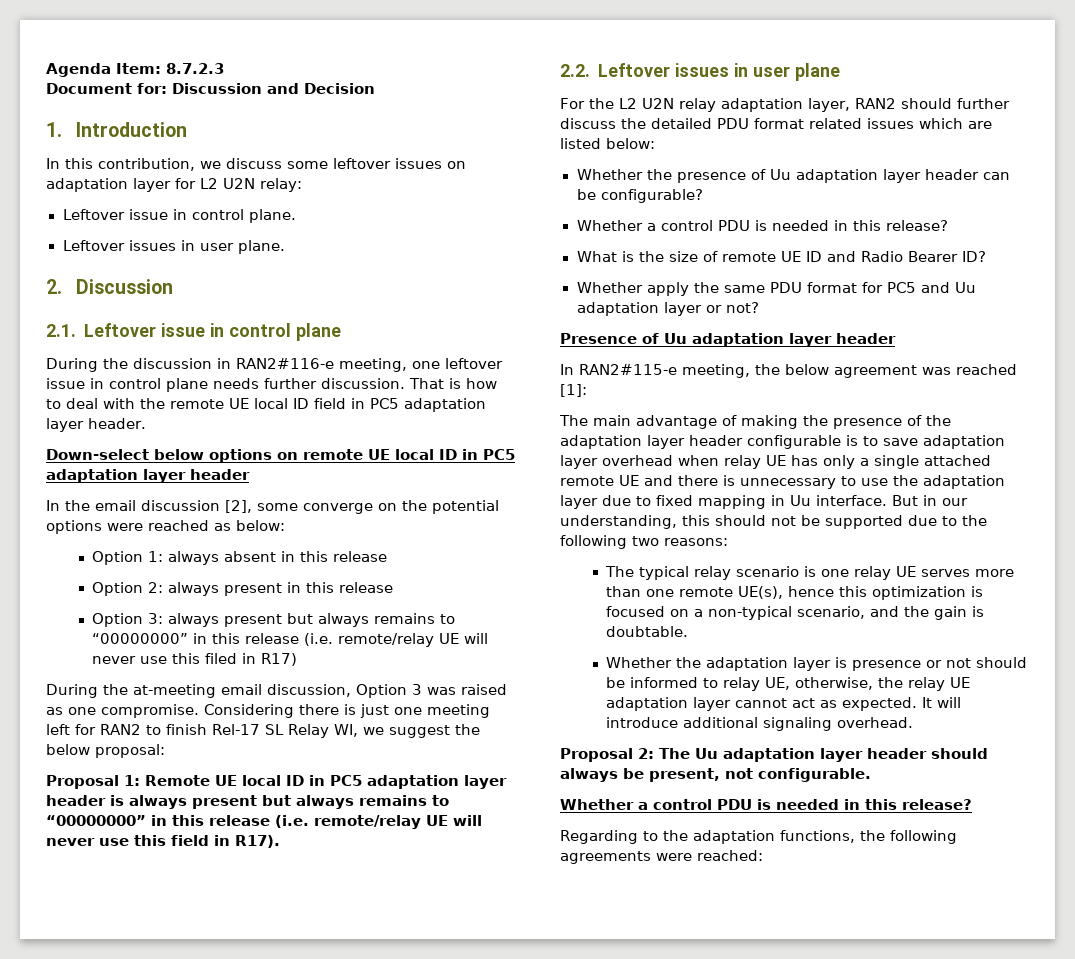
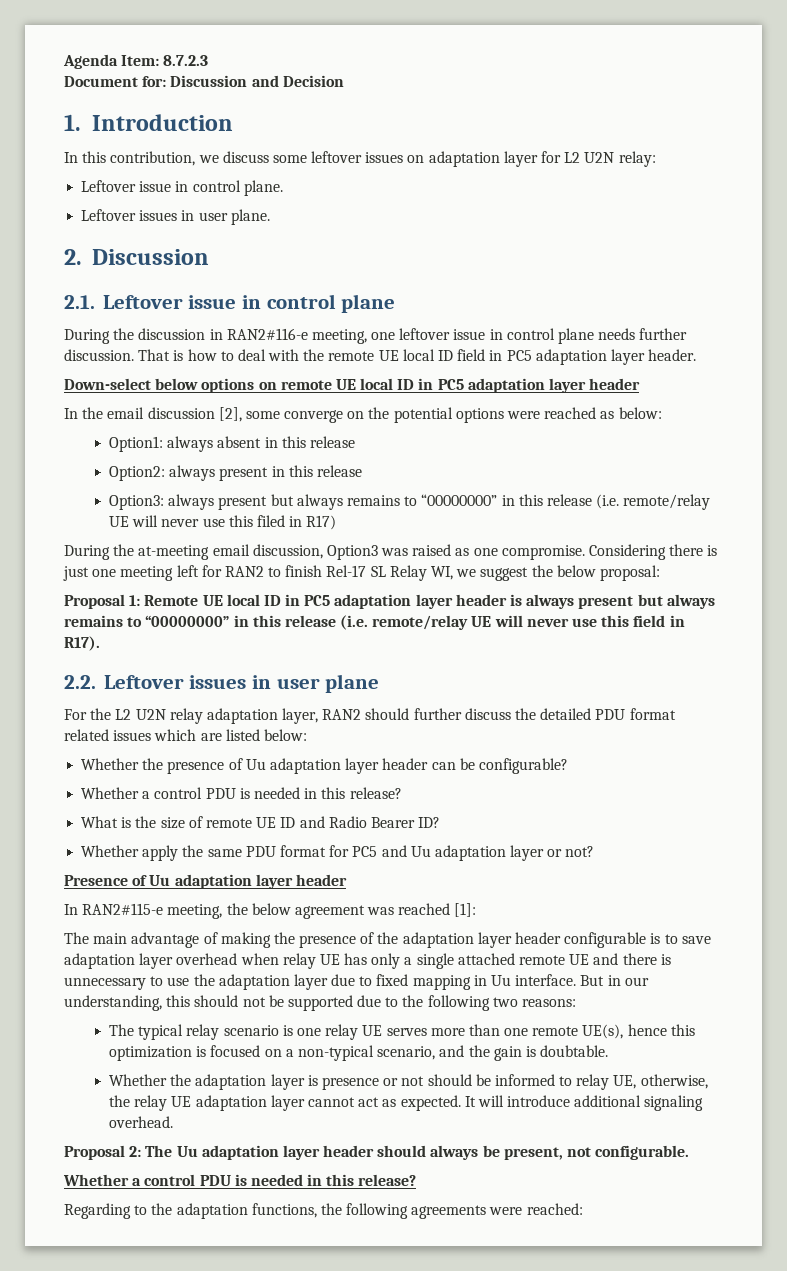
[92,551,164,565] Option 1: -> [109,436,164,452] Option1:
[92,582,164,596] Option 2: -> [109,466,166,481] Option2:
[92,613,164,627] Option 3: -> [109,495,165,510] Option3:
[356,684,422,698] Option 3 -> [326,545,378,560] Option3

